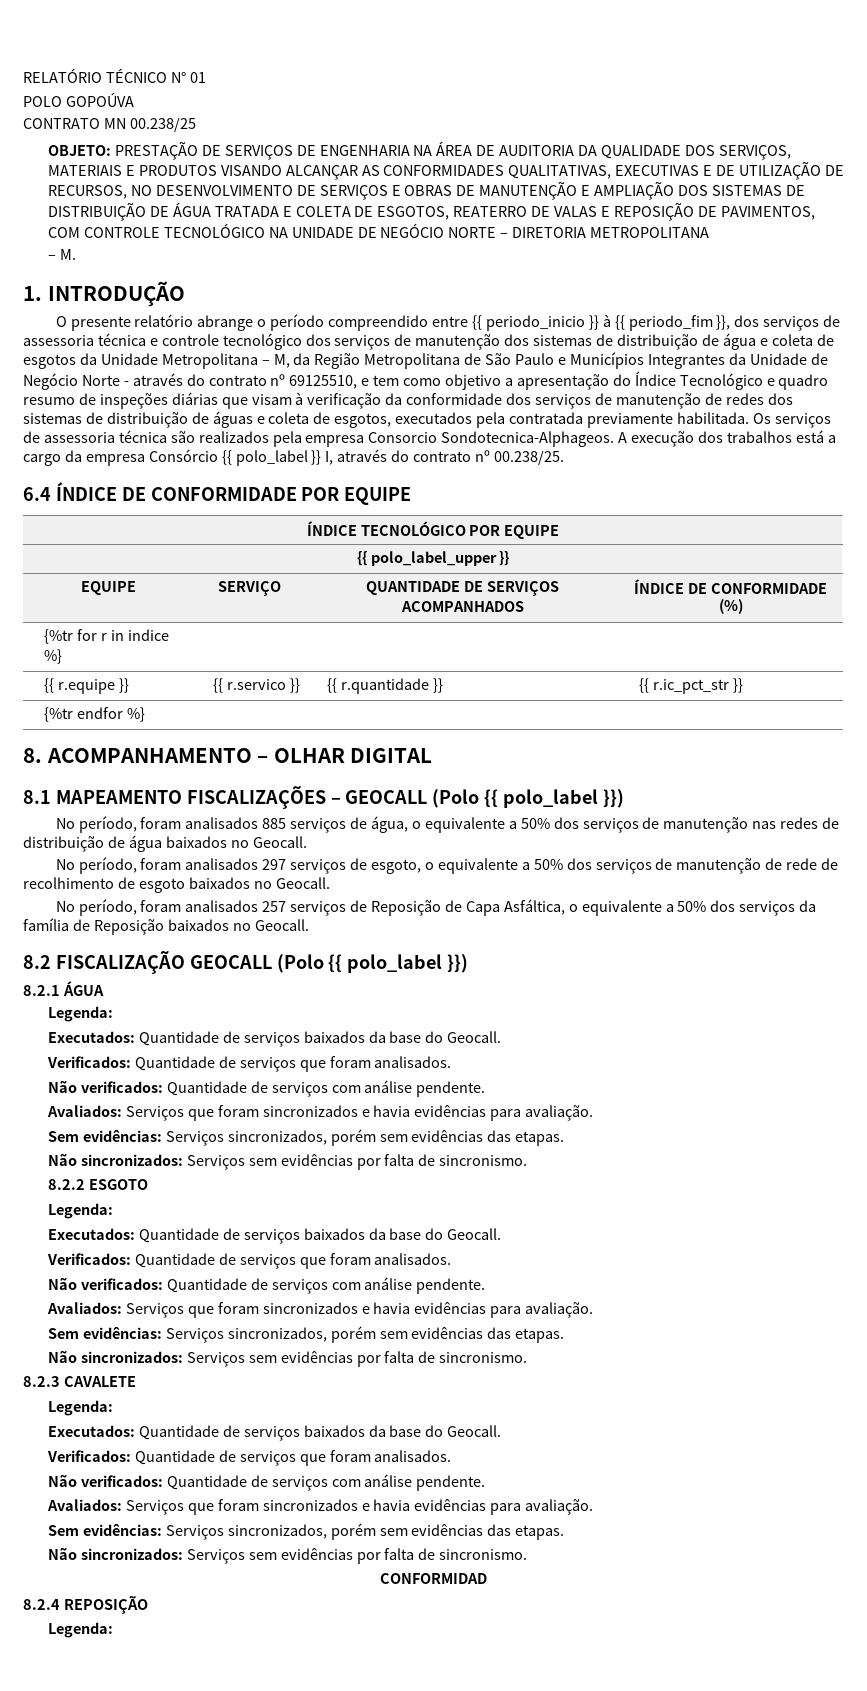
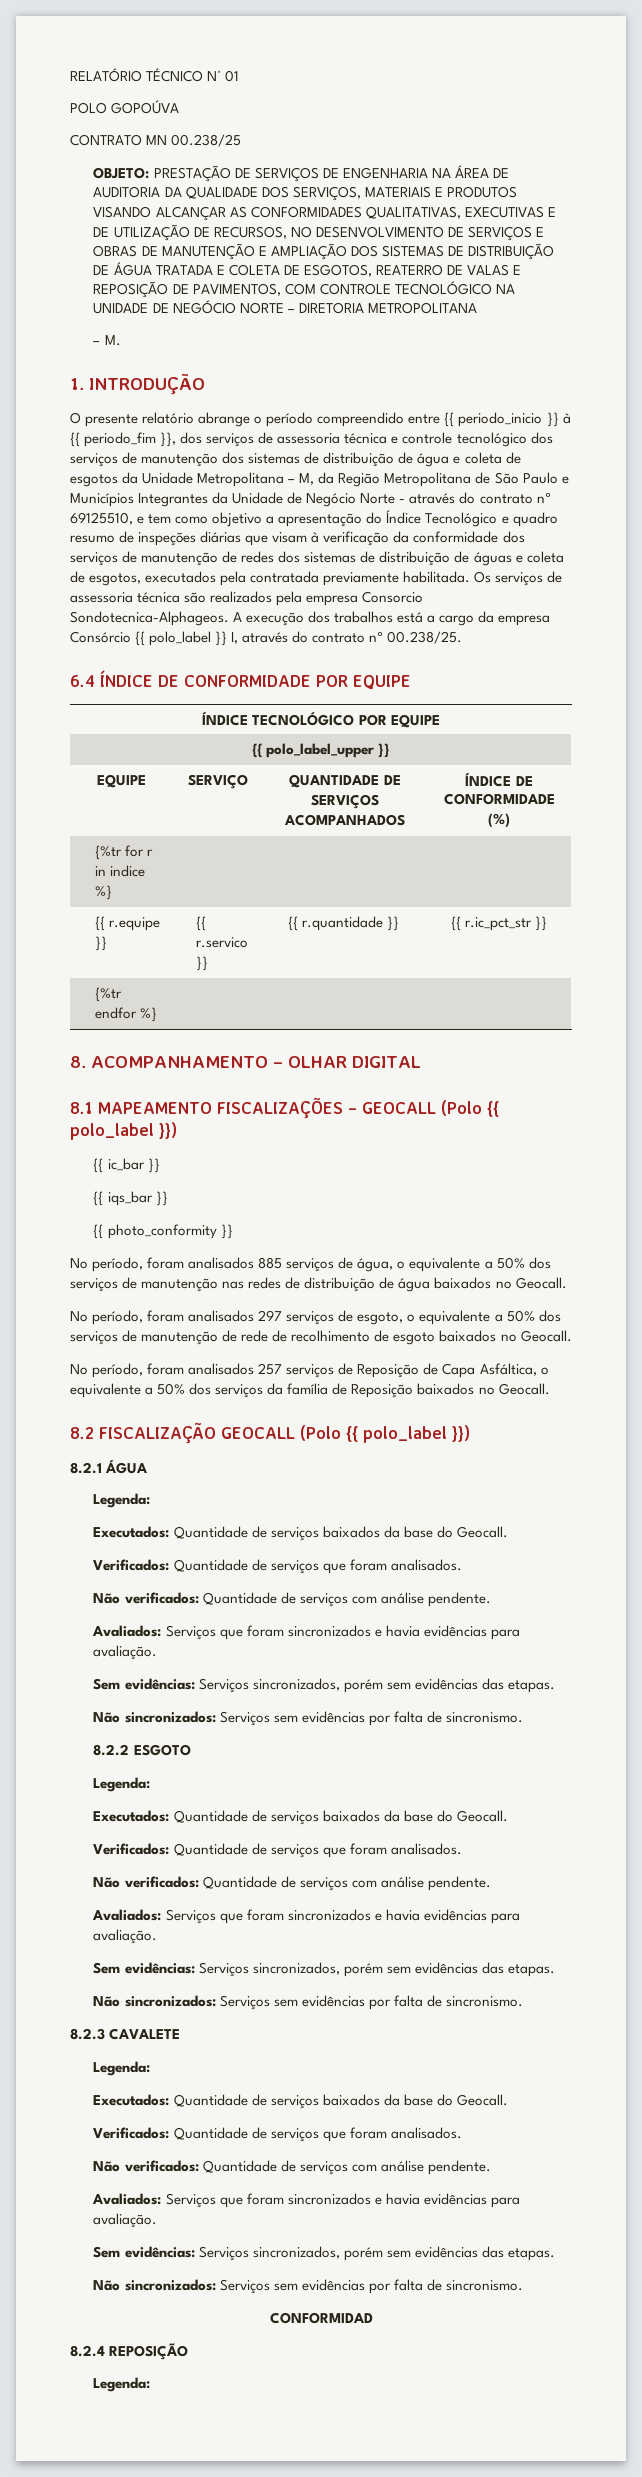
(624, 798) none -> [93,1158,160,1173] [93,1191,168,1206] [93,1224,233,1239] // {{ ic_bar }} // {{ iqs_bar }} // {{ photo_conformity }}

